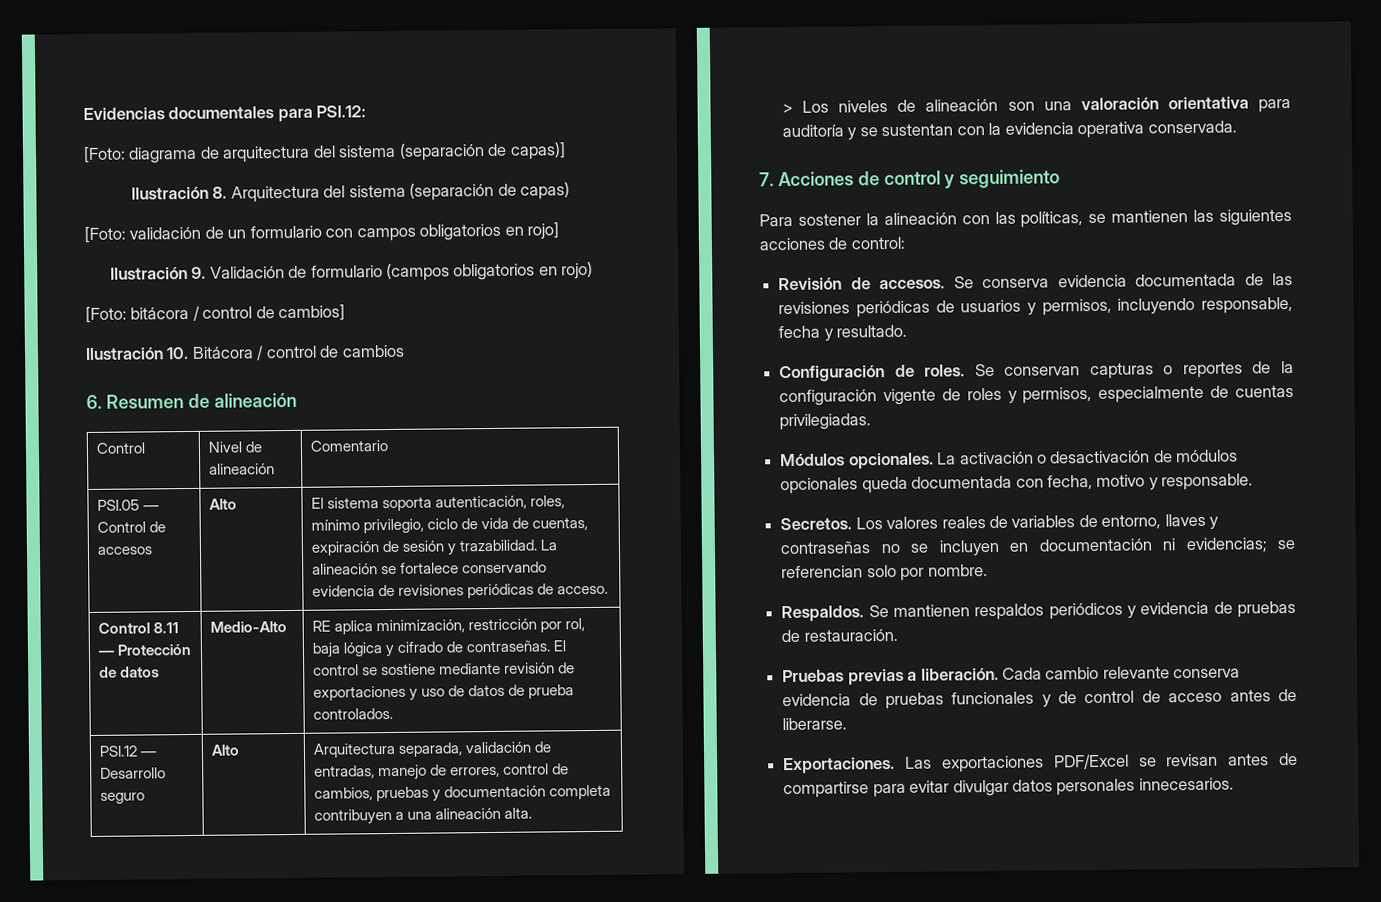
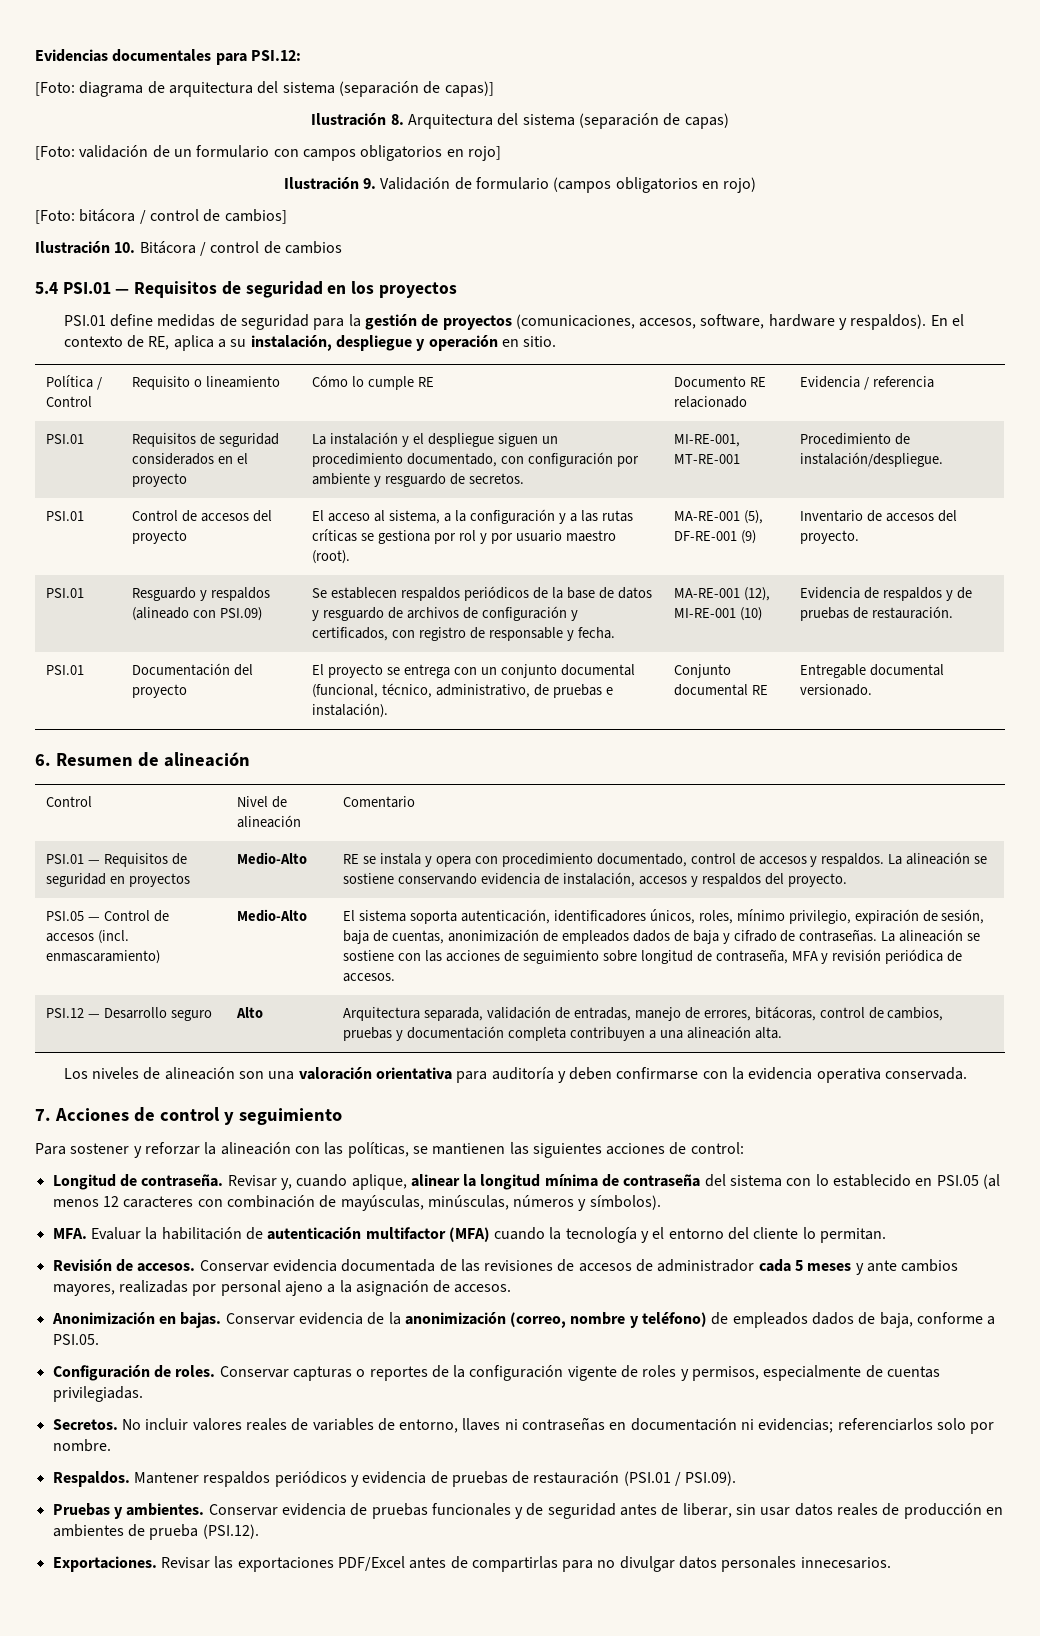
(405, 351) none -> [35,281,457,298] [63,314,965,330] [63,335,557,351] [46,375,103,390] [46,396,93,407] [132,376,281,390] [312,375,435,390] [674,376,767,387] [674,396,748,408] [800,376,935,390] [46,434,85,444] [132,433,280,447] [132,453,249,465] [132,473,188,487] [312,432,558,447] [312,452,640,467] [312,473,525,487] [674,434,741,447] [674,454,741,464] [800,433,911,445] [800,452,944,467] [46,511,85,521] [132,510,273,522] [132,530,188,544] [312,509,633,524] [312,529,616,544] [312,550,351,564] [674,510,764,524] [674,530,757,544] [800,510,958,522] [800,530,860,544] [46,588,85,598] [132,587,271,601] [132,607,263,621] [312,586,652,601] [312,606,578,621] [312,627,615,641] [674,587,771,601] [674,607,763,621] [800,587,973,601] [800,606,954,621] [46,665,85,675] [132,663,254,676] [132,684,188,698] [312,664,635,678] [312,683,613,698] [312,703,389,718] [674,664,732,678] [674,684,769,696] [800,664,945,678] [800,684,873,696] // 5.4 PSI.01 — Requisitos de seguridad en los proyectos // PSI.01 define medidas de seguridad para la gestión de proyectos (comunicaciones, accesos, software, hardware y respaldos). En el contexto de RE, aplica a su instalación, despliegue y operación en sitio. // Política / Control | Requisito o lineamiento | Cómo lo cumple RE | Documento RE relacionado | Evidencia / referencia // PSI.01 | Requisitos de seguridad considerados en el proyecto | La instalación y el despliegue siguen un procedimiento documentado, con configuración por ambiente y resguardo de secretos. | MI-RE-001, MT-RE-001 | Procedimiento de instalación/despliegue. // PSI.01 | Control de accesos del proyecto | El acceso al sistema, a la configuración y a las rutas críticas se gestiona por rol y por usuario maestro (root). | MA-RE-001 (5), DF-RE-001 (9) | Inventario de accesos del proyecto. // PSI.01 | Resguardo y respaldos (alineado con PSI.09) | Se establecen respaldos periódicos de la base de datos y resguardo de archivos de configuración y certificados, con registro de responsable y fecha. | MA-RE-001 (12), MI-RE-001 (10) | Evidencia de respaldos y de pruebas de restauración. // PSI.01 | Documentación del proyecto | El proyecto se entrega con un conjunto documental (funcional, técnico, administrativo, de pruebas e instalación). | Conjunto documental RE | Entregable documental versionado.
(388, 446) none -> [46,853,188,867] [46,873,191,887] [237,852,308,865] [343,852,988,867] [343,872,847,887] // PSI.01 — Requisitos de seguridad en proyectos | Medio-Alto | RE se instala y opera con procedimiento documentado, control de accesos y respaldos. La alineación se sostiene conservando evidencia de instalación, accesos y respaldos del proyecto.
[208,498,237,510] | Alto -> [98,930,130,944] [46,950,161,964] [237,909,308,922] (incl. enmascaramiento) | Medio-Alto
(527, 502) none -> [554,909,695,924] identificadores únicos,
[426,517,589,531] [310,539,558,556] [311,561,547,575] [311,583,609,599] [97,622,179,634] [97,643,192,656] [98,666,160,678] [209,621,287,633] [311,618,586,635] [311,640,567,658] [312,662,576,676] [312,684,575,701] [312,707,393,720] ciclo de vida de cuentas, expiración de sesión y trazabilidad. La alineación se fortalece conservando evidencia de revisiones periódicas de acceso. // Control 8.11 — Protección de datos | Medio-Alto | RE aplica minimización, restricción por rol, baja lógica y cifrado de contraseñas. El control se sostiene mediante revisión de exportaciones y uso de datos de prueba controlados. -> [854,909,985,924] [343,929,981,944] [343,949,963,964] [343,973,396,982] expiración de sesión, baja de cuentas, anonimización de empleados dados de baja y cifrado de contraseñas. La alineación se sostiene con las acciones de seguimiento sobre longitud de contraseña, MFA y revisión periódica de accesos.
(500, 772) none -> [754,1006,816,1021] bitácoras,
[781,103,793,114] > -> (782, 1033) none
[859,123,954,137] se sustentan -> [569,1067,699,1080] deben confirmarse
(861, 219) none -> [133,1142,200,1158] y reforzar
(905, 243) none -> [52,1174,1001,1190] [52,1195,661,1211] [52,1227,887,1243] // Longitud de contraseña. Revisar y, cuando aplique, alinear la longitud mínima de contraseña del sistema con lo establecido en PSI.05 (al menos 12 caracteres con combinación de mayúsculas, minúsculas, números y símbolos). // MFA. Evaluar la habilitación de autenticación multifactor (MFA) cuando la tecnología y el entorno del cliente lo permitan.
[953,276,1050,289] Se conserva -> [199,1260,269,1272] Conservar
[855,297,1293,318] [778,324,908,342] periódicas de usuarios y permisos, incluyendo responsable, fecha y resultado. -> [557,1259,959,1275] [52,1280,512,1296] [51,1312,996,1328] [52,1334,99,1345] de accesos de administrador cada 5 meses y ante cambios mayores, realizadas por personal ajeno a la asignación de accesos. // Anonimización en bajas. Conservar evidencia de la anonimización (correo, nombre y teléfono) de empleados dados de baja, conforme a PSI.05.
[974,363,1081,377] Se conservan -> [219,1366,289,1378] Conservar
[780,449,1239,470] [780,473,1254,495] // Módulos opcionales. La activación o desactivación de módulos opcionales queda documentada con fecha, motivo y responsable. -> (143, 1394) none
[855,517,883,530] Los -> [121,1418,189,1430] No incluir
[1209,516,1220,530] [780,539,1000,557] y contraseñas no se incluyen -> [504,1417,606,1431] ni contraseñas
[1277,539,1296,550] [781,565,864,579] se referencian -> [837,1418,933,1431] referenciarlos
[868,604,970,618] Se mantienen -> [133,1472,199,1484] Mantener
[803,628,898,642] [782,666,1241,686] restauración. // Pruebas previas a liberación. Cada cambio relevante conserva -> [533,1471,737,1486] [52,1503,278,1519] restauración (PSI.01 / PSI.09). // Pruebas y ambientes. Conservar
[1084,688,1297,704] [782,717,848,731] [783,752,1298,775] [783,780,950,799] control de acceso antes de liberarse. // Exportaciones. Las exportaciones PDF/Excel se revisan antes de compartirse para evitar -> [547,1503,1004,1519] [52,1524,259,1540] [52,1556,616,1572] seguridad antes de liberar, sin usar datos reales de producción en ambientes de prueba (PSI.12). // Exportaciones. Revisar las exportaciones PDF/Excel antes de compartirlas para no

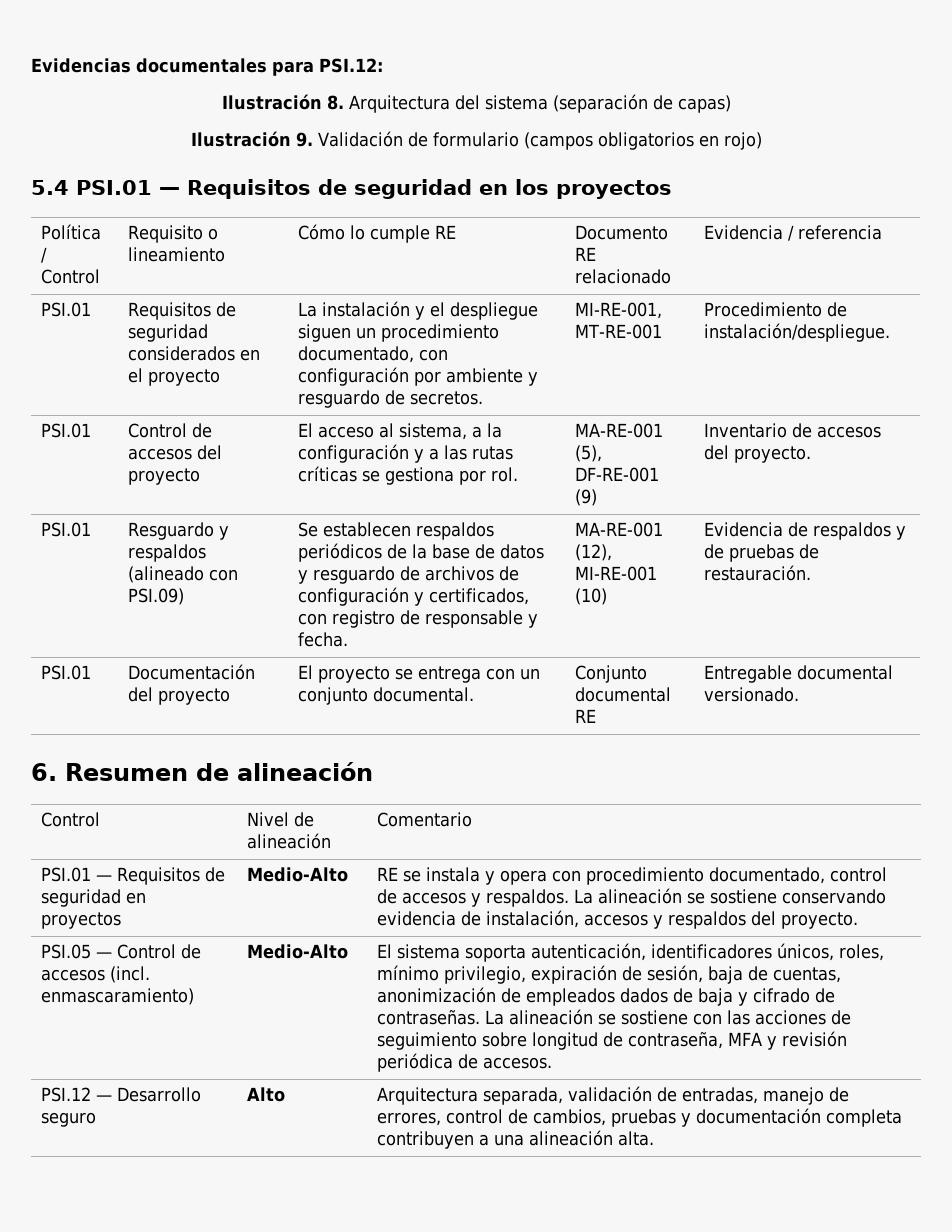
[35,81,494,97] // [Foto: diagrama de arquitectura del sistema (separación de capas)] -> (383, 65) none
[35,145,501,161] // [Foto: validación de un formulario con campos obligatorios en rojo] -> (731, 104) none
[35,209,287,224] [35,241,342,256] // [Foto: bitácora / control de cambios] // Ilustración 10. Bitácora / control de cambios -> (762, 141) none
[63,314,965,330] [63,335,557,351] // PSI.01 define medidas de seguridad para la gestión de proyectos (comunicaciones, accesos, software, hardware y respaldos). En el contexto de RE, aplica a su instalación, despliegue y operación en sitio. -> (672, 189) none
[459,530,616,544] [312,550,351,564] rol y por usuario maestro (root). -> [491,467,519,482] rol.
[560,664,635,676] [312,683,613,698] [312,703,389,718] documental (funcional, técnico, administrativo, de pruebas e instalación). -> [373,687,475,702] documental.
[754,1006,816,1021] bitácoras, -> (442, 1119) none
[63,1067,968,1083] [35,1107,342,1125] [35,1142,744,1158] [52,1174,1001,1190] [52,1195,661,1211] [52,1227,887,1243] [52,1259,959,1275] [52,1280,512,1296] [51,1312,996,1328] [52,1334,99,1345] [52,1365,941,1381] [52,1386,143,1402] [52,1417,995,1434] [52,1439,111,1452] [52,1471,737,1487] [52,1503,1004,1519] [52,1524,259,1540] [52,1556,891,1572] // Los niveles de alineación son una valoración orientativa para auditoría y deben confirmarse con la evidencia operativa conservada. // 7. Acciones de control y seguimiento // Para sostener y reforzar la alineación con las políticas, se mantienen las siguientes acciones de control: // Longitud de contraseña. Revisar y, cuando aplique, alinear la longitud mínima de contraseña del sistema con lo establecido en PSI.05 (al menos 12 caracteres con combinación de mayúsculas, minúsculas, números y símbolos). // MFA. Evaluar la habilitación de autenticación multifactor (MFA) cuando la tecnología y el entorno del cliente lo permitan. // Revisión de accesos. Conservar evidencia documentada de las revisiones de accesos de administrador cada 5 meses y ante cambios mayores, realizadas por personal ajeno a la asignación de accesos. // Anonimización en bajas. Conservar evidencia de la anonimización (correo, nombre y teléfono) de empleados dados de baja, conforme a PSI.05. // Configuración de roles. Conservar capturas o reportes de la configuración vigente de roles y permisos, especialmente de cuentas privilegiadas. // Secretos. No incluir valores reales de variables de entorno, llaves ni contraseñas en documentación ni evidencias; referenciarlos solo por nombre. // Respaldos. Mantener respaldos periódicos y evidencia de pruebas de restauración (PSI.01 / PSI.09). // Pruebas y ambientes. Conservar evidencia de pruebas funcionales y de seguridad antes de liberar, sin usar datos reales de producción en ambientes de prueba (PSI.12). // Exportaciones. Revisar las exportaciones PDF/Excel antes de compartirlas para no divulgar datos personales innecesarios. -> (655, 1138) none

